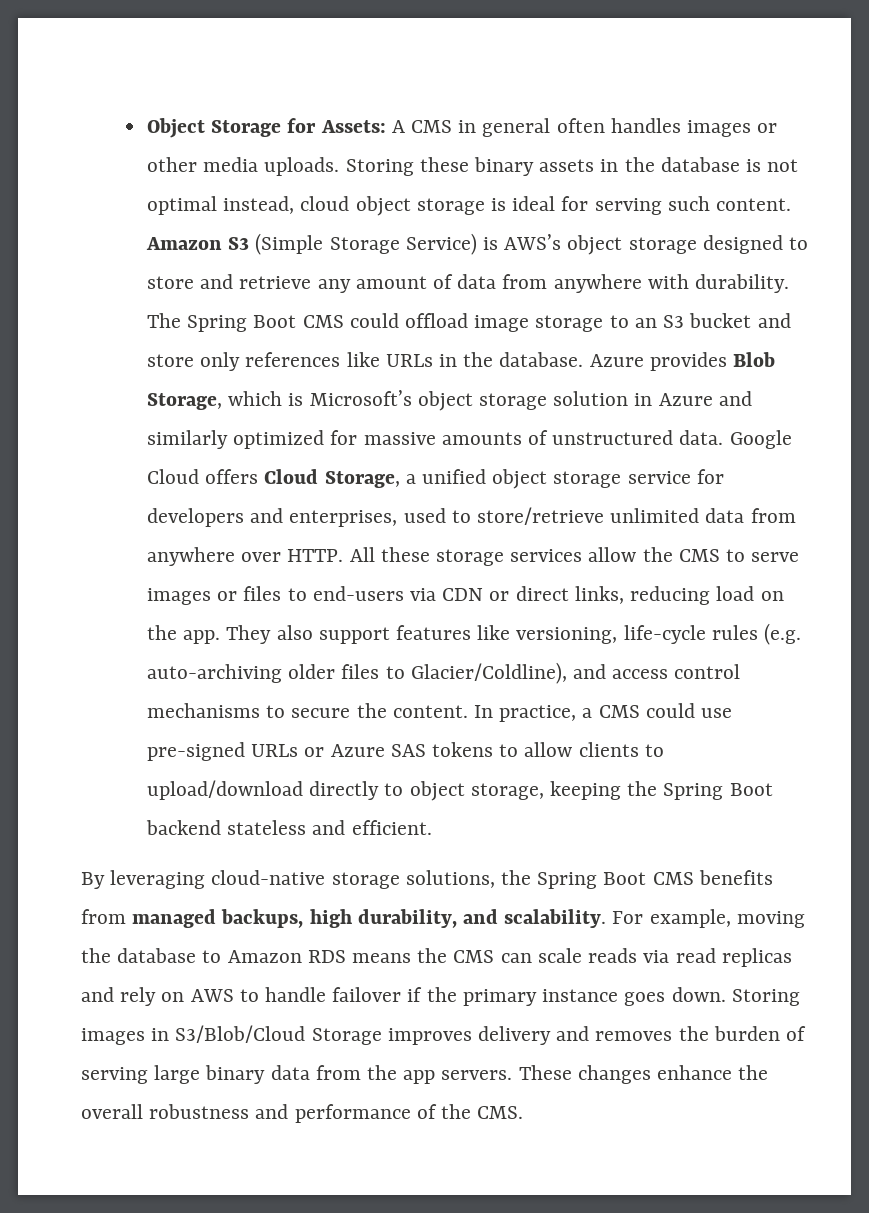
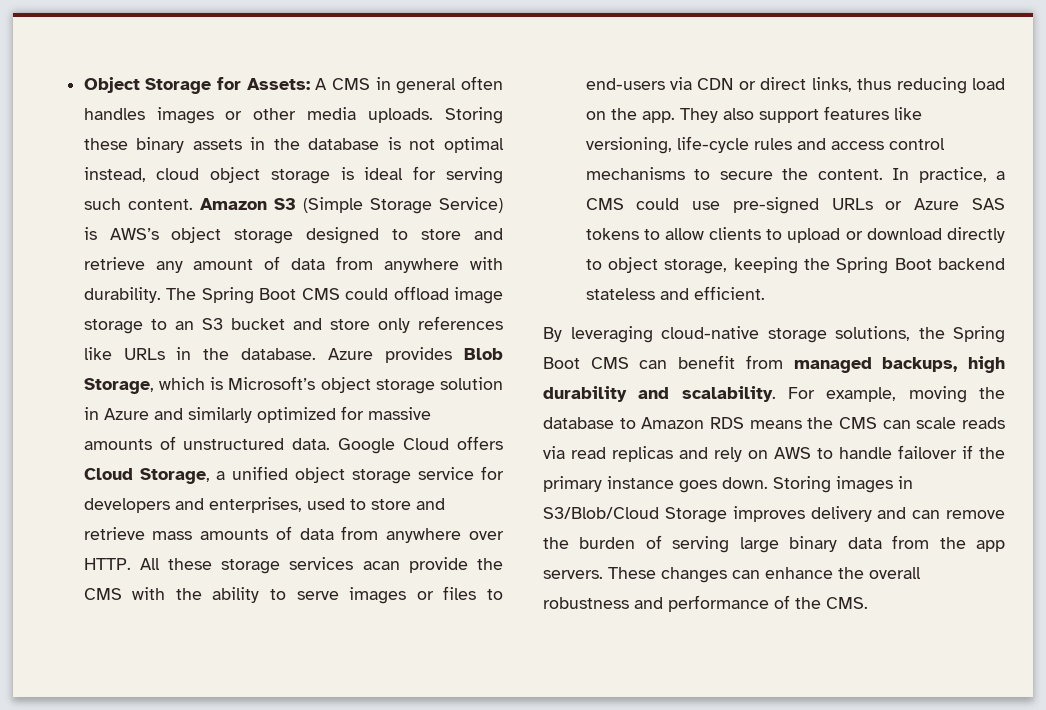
[477,507,700,525] store/retrieve unlimited -> [370,498,445,510] [83,526,292,540] store and retrieve mass amounts of
[588,547,720,562] allow the CMS -> [362,557,503,573] [83,587,260,603] acan provide the CMS with the ability
(624, 595) none -> [857,78,892,90] thus
[764,623,802,645] [147,662,567,684] (e.g. auto-archiving older files to Glacier/Coldline), -> (792, 144) none
[147,780,304,800] upload/download -> [787,228,942,243] upload or download
[698,870,773,885] benefits -> [639,355,736,369] can benefit
[357,909,457,928] durability, -> [543,386,627,402] durability
[595,1031,673,1041] removes -> [912,510,1005,519] can remove
(651, 1074) none -> [732,570,760,579] can

